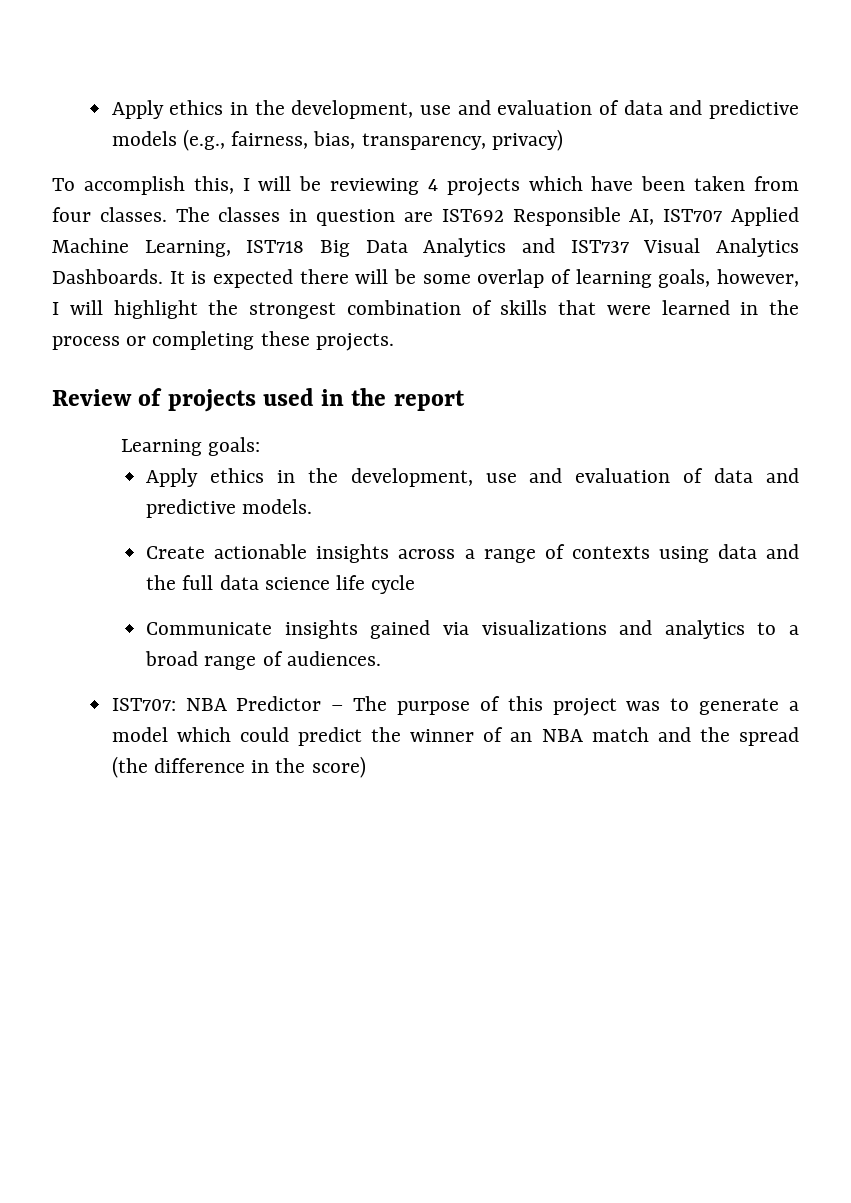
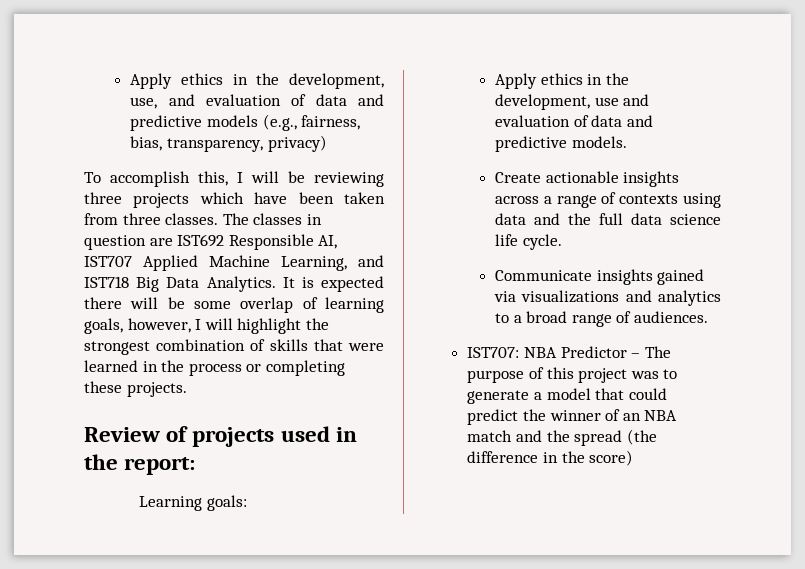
[111,100,452,119] Apply ethics in the development, use -> [130,73,384,89] [130,97,158,109] Apply ethics in the development, use,
[427,179,438,191] 4 -> [84,192,122,204] three
[52,207,91,222] four -> [122,213,161,225] three
(231, 248) none -> [358,255,384,267] and
[423,238,799,257] [52,269,163,284] Analytics and IST737 Visual Analytics Dashboards. -> [206,276,276,292] Analytics.
[393,390,465,411] report -> [124,457,196,475] report:
[371,575,416,594] cycle -> [522,234,562,250] cycle.
[176,727,231,742] which -> [595,388,625,400] that

